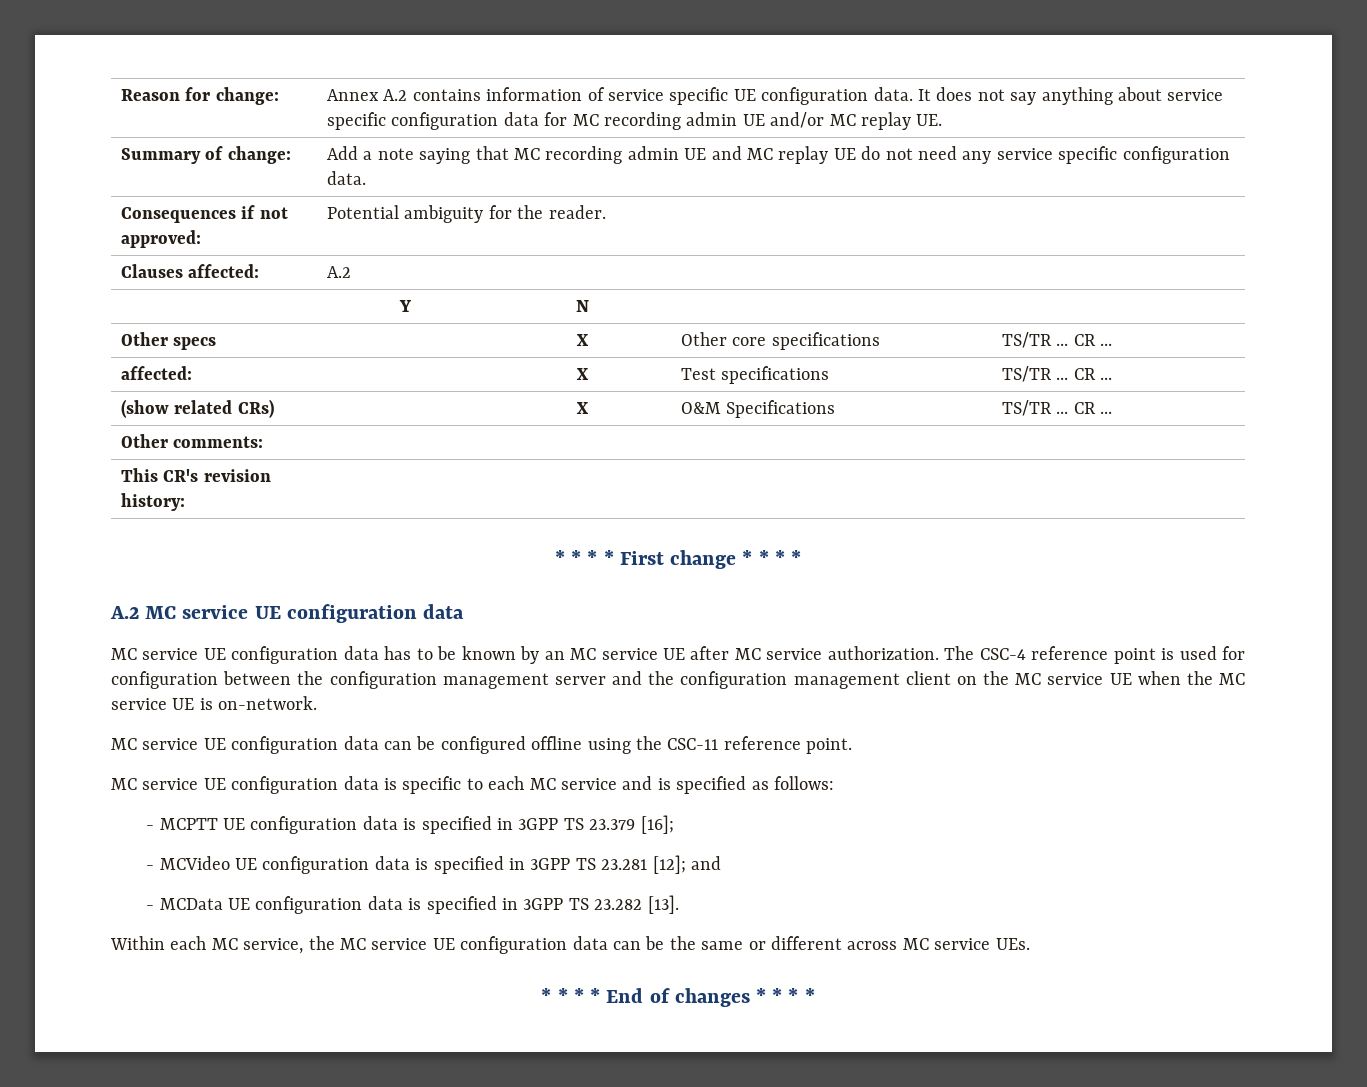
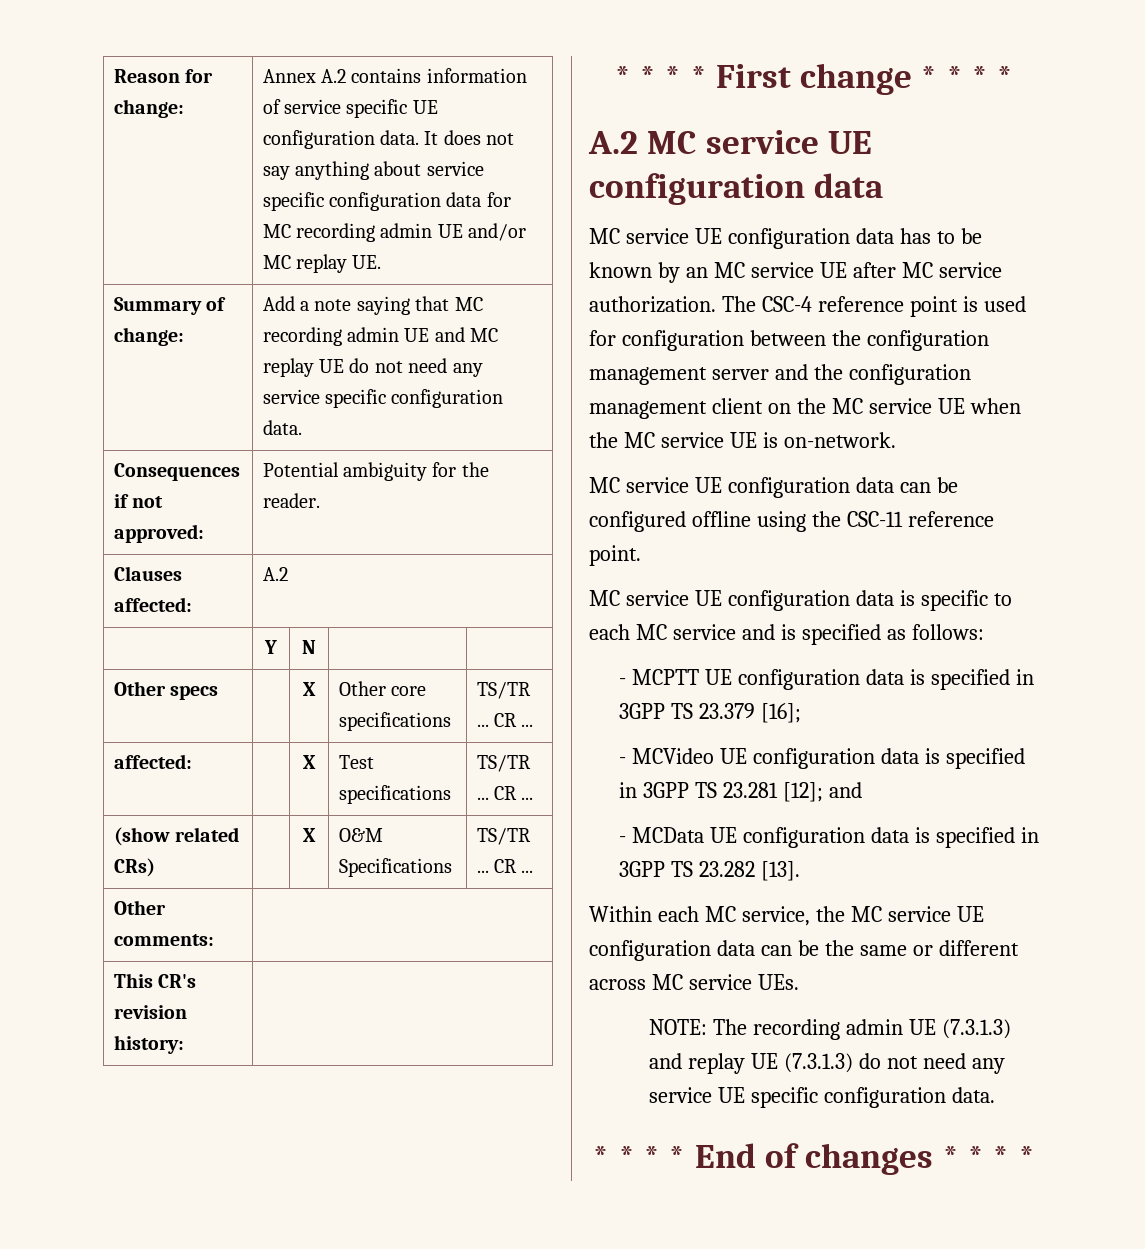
(1030, 944) none -> [649,1019,1011,1040] [649,1053,1005,1074] [649,1087,995,1108] // NOTE: The recording admin UE (7.3.1.3) and replay UE (7.3.1.3) do not need any service UE specific configuration data.

